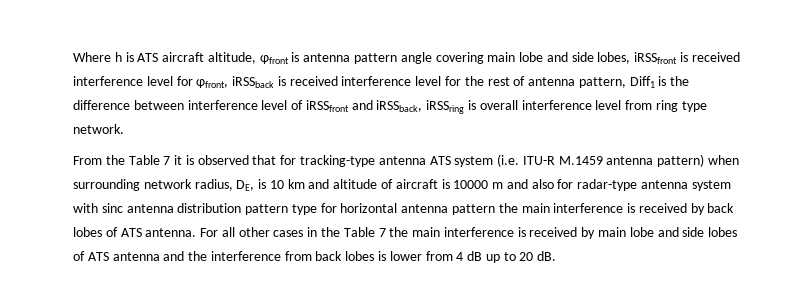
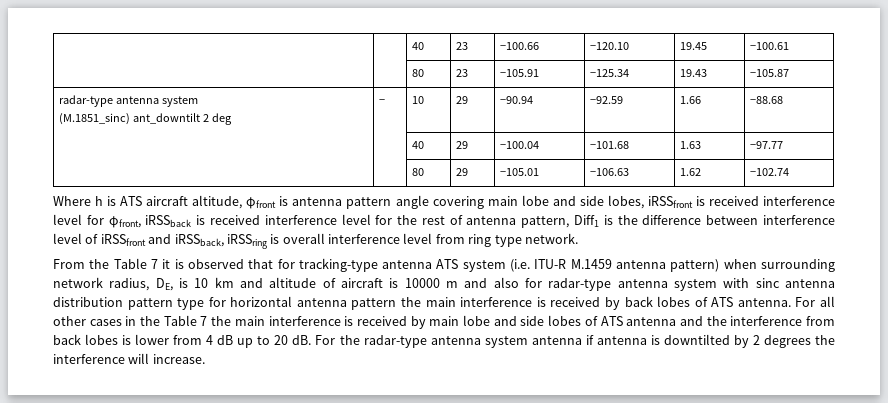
(73, 57) none -> [412,42,425,50] [456,42,469,50] [500,42,540,50] [590,42,630,50] [680,42,708,50] [750,42,790,50] [412,69,425,77] [456,69,469,77] [500,69,540,77] [590,69,630,77] [680,69,708,77] [750,69,790,77] [59,95,199,107] [59,113,233,125] [379,99,386,104] [412,96,425,104] [456,96,469,104] [500,96,534,104] [590,96,624,104] [680,96,702,104] [750,96,784,104] [412,141,425,149] [456,141,469,149] [500,141,540,149] [590,141,630,149] [680,141,702,149] [750,141,784,149] [412,168,425,176] [456,168,469,176] [500,168,540,176] [590,168,630,176] [680,168,702,176] [750,168,790,176] | | 40 | 23 | −100.66 | −120.10 | 19.45 | −100.61 // | | 80 | 23 | −105.91 | −125.34 | 19.43 | −105.87 // radar-type antenna system // (M.1851_sinc) ant_downtilt 2 deg | − | 10 | 29 | −90.94 | −92.59 | 1.66 | −88.68 // | | 40 | 29 | −100.04 | −101.68 | 1.63 | −97.77 // | | 80 | 29 | −105.01 | −106.63 | 1.62 | −102.74 //
(557, 256) none -> [315,334,835,348] [53,353,205,364] For the radar-type antenna system antenna if antenna is downtilted by 2 degrees the interference will increase.

